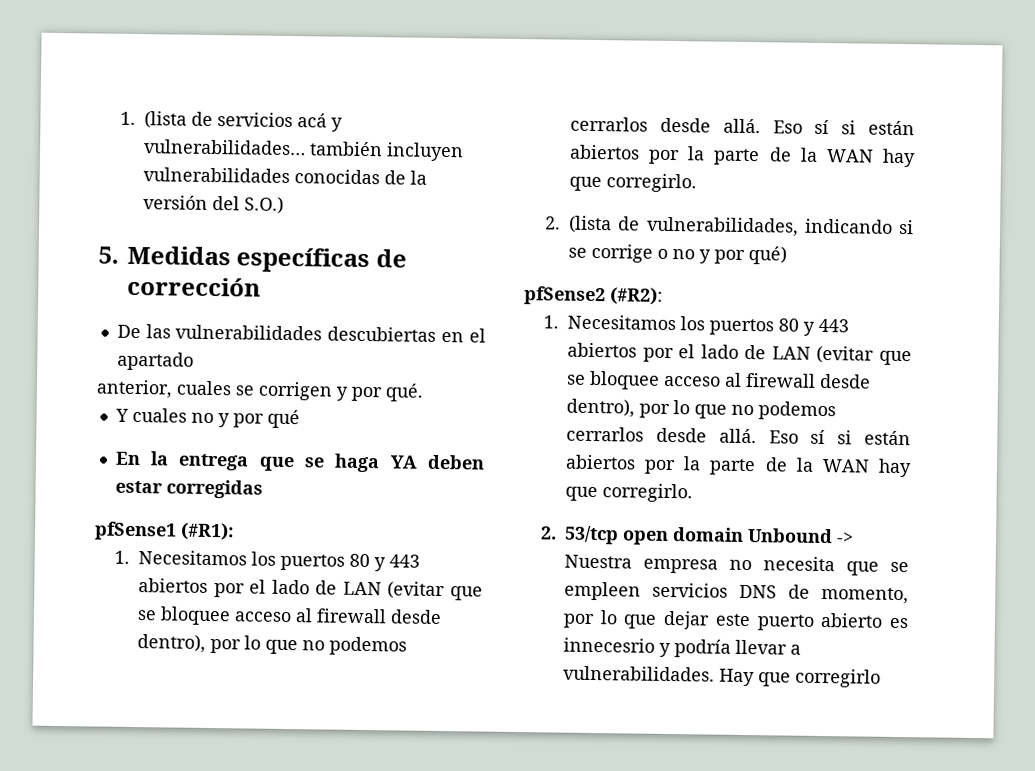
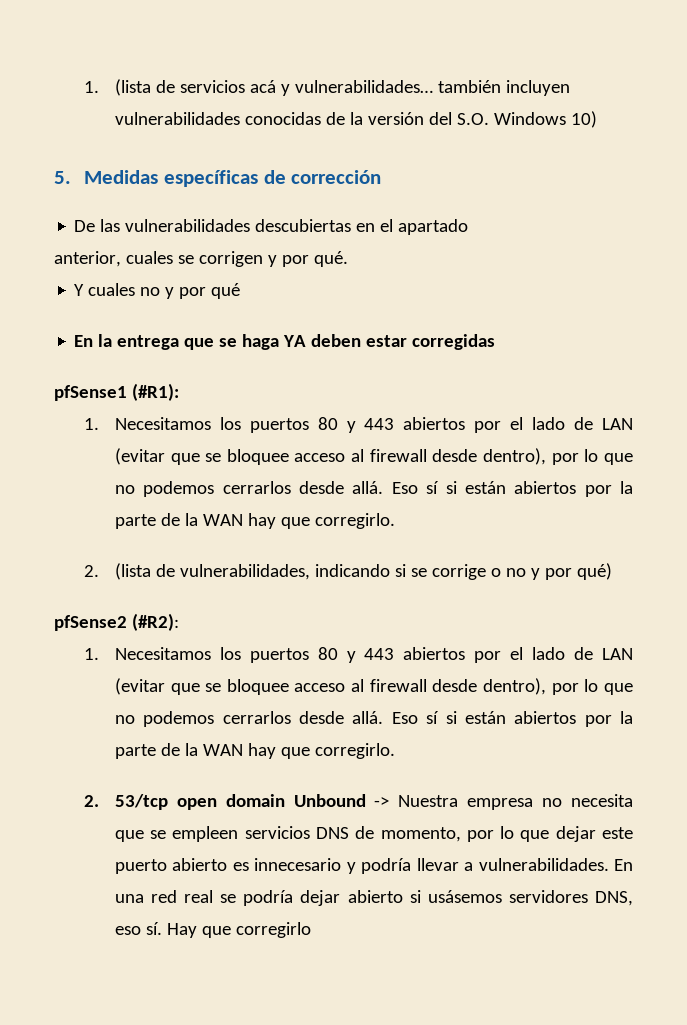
[244,196,285,214] S.O.) -> [456,111,597,128] S.O. Windows 10)
[563,637,656,653] innecesrio -> [254,858,342,871] innecesario
(716, 673) none -> [614,859,634,871] [114,890,634,906] [114,922,162,935] En una red real se podría dejar abierto si usásemos servidores DNS, eso sí.

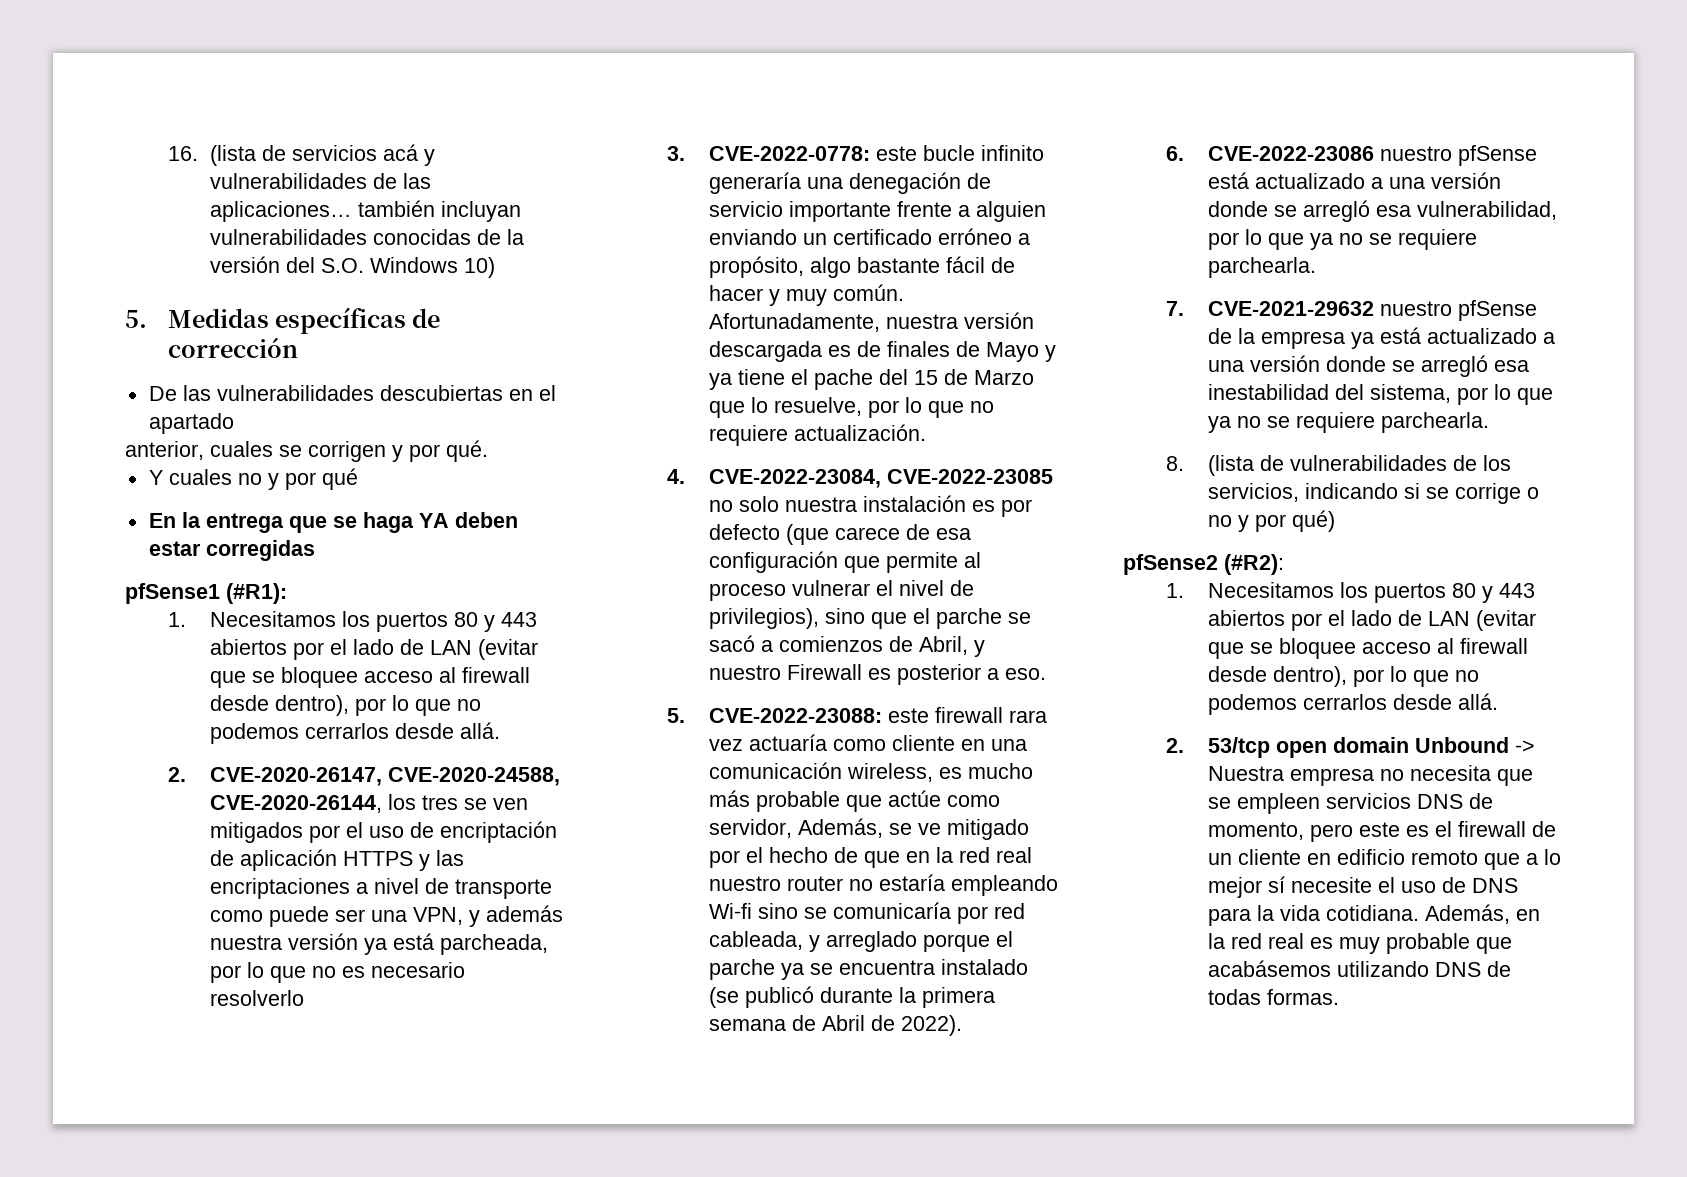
[84,81,100,93] 1. -> [167,146,198,161] 16.
[294,80,570,96] vulnerabilidades… también incluyen -> [210,173,432,189] [210,200,522,222] vulnerabilidades de las aplicaciones… también incluyan
[391,481,634,497] [114,513,395,529] [84,563,310,580] Eso sí si están abiertos por la parte de la WAN hay que corregirlo. // 2. (lista de vulnerabilidades, -> [167,767,561,786] [210,794,529,813] [210,821,558,843] [210,849,465,871] [210,878,553,899] [210,905,564,927] [210,933,549,955] [210,962,466,983] [210,990,305,1006] [666,145,1045,161] [709,172,992,194] [709,201,1047,222] [709,228,1031,245] [709,256,1016,278] [709,284,905,306] [709,312,1035,332] [709,341,1057,362] [709,369,1035,390] [709,397,995,418] [709,424,927,446] [666,469,1054,488] [709,495,1033,517] [709,524,972,545] [709,551,982,573] [709,580,975,601] [709,608,1032,629] [709,635,986,657] [709,664,1047,685] [666,707,1048,723] [709,734,1028,751] [709,762,1034,782] [709,790,1001,812] [709,818,1030,840] [709,847,1033,868] [709,874,1059,896] [709,902,1026,924] [709,931,1014,952] [709,959,1029,980] [709,986,996,1008] [709,1015,963,1036] [1165,145,1538,166] [1208,172,1502,189] [1208,200,1558,222] [1208,229,1478,250] [1208,257,1317,278] [1165,300,1538,321] [1208,327,1556,349] [1208,355,1530,377] [1208,384,1554,405] [1208,412,1490,433] [1165,455,1512,476] [1208,483,1300,502] // 2. CVE-2020-26147, CVE-2020-24588, CVE-2020-26144, los tres se ven mitigados por el uso de encriptación de aplicación HTTPS y las encriptaciones a nivel de transporte como puede ser una VPN, y además nuestra versión ya está parcheada, por lo que no es necesario resolverlo // 3. CVE-2022-0778: este bucle infinito generaría una denegación de servicio importante frente a alguien enviando un certificado erróneo a propósito, algo bastante fácil de hacer y muy común. Afortunadamente, nuestra versión descargada es de finales de Mayo y ya tiene el pache del 15 de Marzo que lo resuelve, por lo que no requiere actualización. // 4. CVE-2022-23084, CVE-2022-23085 no solo nuestra instalación es por defecto (que carece de esa configuración que permite al proceso vulnerar el nivel de privilegios), sino que el parche se sacó a comienzos de Abril, y nuestro Firewall es posterior a eso. // 5. CVE-2022-23088: este firewall rara vez actuaría como cliente en una comunicación wireless, es mucho más probable que actúe como servidor, Además, se ve mitigado por el hecho de que en la red real nuestro router no estaría empleando Wi-fi sino se comunicaría por red cableada, y arreglado porque el parche ya se encuentra instalado (se publicó durante la primera semana de Abril de 2022). // 6. CVE-2022-23086 nuestro pfSense está actualizado a una versión donde se arregló esa vulnerabilidad, por lo que ya no se requiere parchearla. // 7. CVE-2021-29632 nuestro pfSense de la empresa ya está actualizado a una versión donde se arregló esa inestabilidad del sistema, por lo que ya no se requiere parchearla. // 8. (lista de vulnerabilidades de los servicios,
[391,711,634,727] [114,743,395,759] Eso sí si están abiertos por la parte de la WAN hay que corregirlo. -> (1499, 701) none
[466,826,633,842] [114,858,634,874] [114,890,634,906] [114,922,311,938] por lo que dejar este puerto abierto es innecesario y podría llevar a vulnerabilidades. En una red real se podría dejar abierto si usásemos servidores DNS, eso sí. Hay que corregirlo -> [1310,821,1557,842] [1208,849,1562,870] [1208,876,1519,898] [1208,904,1541,926] [1208,933,1513,954] [1208,960,1512,977] [1208,989,1340,1005] pero este es el firewall de un cliente en edificio remoto que a lo mejor sí necesite el uso de DNS para la vida cotidiana. Además, en la red real es muy probable que acabásemos utilizando DNS de todas formas.

